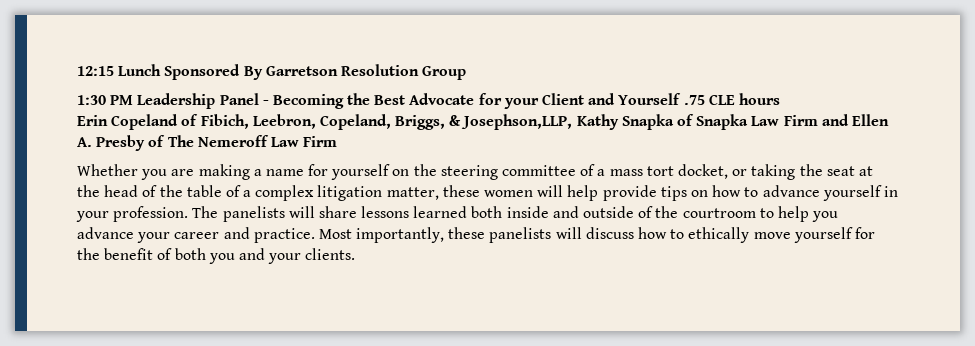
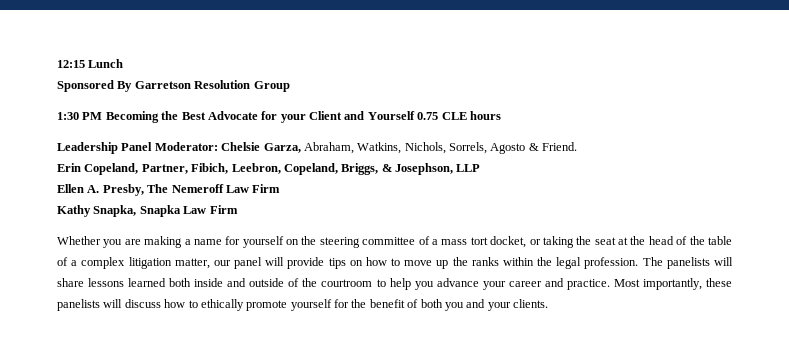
(162, 70) none -> (124, 63) //
[137,93,269,109] Leadership Panel - -> (103, 116) none
[683,95,705,105] .75 -> [417,112,439,120] 0.75
(780, 99) none -> [57,142,578,154] // Leadership Panel Moderator: Chelsie Garza, Abraham, Watkins, Nichols, Sorrels, Agosto & Friend.
[111,114,199,130] Copeland of -> [84,163,188,175] Copeland, Partner,
[461,114,889,130] [77,135,269,151] Josephson,LLP, Kathy Snapka of Snapka Law Firm and Ellen A. Presby of The Nemeroff -> [395,163,481,175] [57,184,281,196] [57,205,181,217] Josephson, LLP // Ellen A. Presby, The Nemeroff Law Firm // Kathy Snapka, Snapka
[442,185,599,201] these women will help -> [213,257,285,269] our panel will
[762,185,898,201] [76,211,109,222] advance yourself in your -> [404,257,582,269] move up the ranks within the legal
[753,232,791,239] move -> [246,300,288,311] promote

